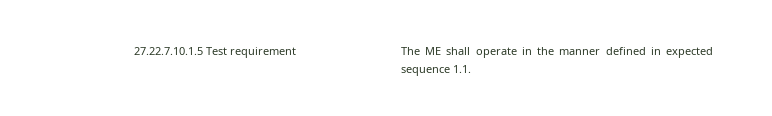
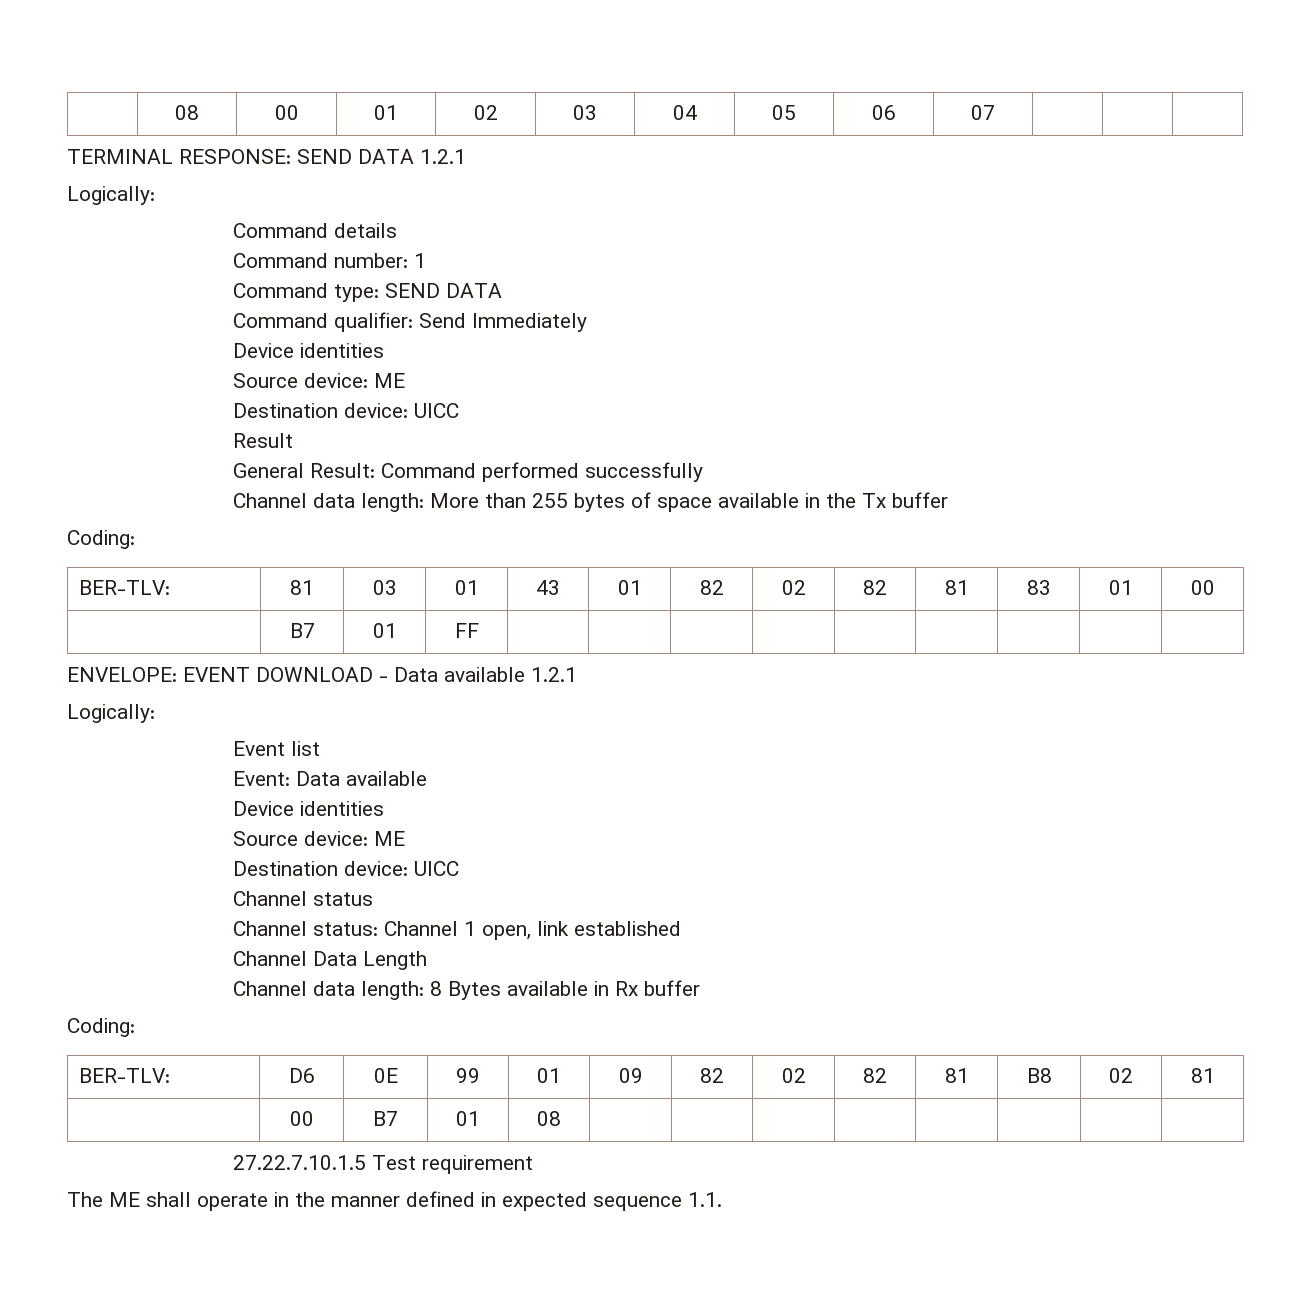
(133, 51) none -> [175,105,199,120] [274,105,299,120] [374,105,398,120] [473,105,498,120] [573,105,597,120] [672,105,697,120] [772,105,796,120] [871,105,896,120] [971,105,995,120] [67,149,466,164] [67,186,155,205] [233,223,398,238] [233,253,427,268] [233,283,503,302] [233,312,588,332] [233,343,385,358] [233,373,406,388] [233,403,460,418] [233,433,294,448] [233,462,704,482] [233,492,949,512] [67,530,135,549] [79,580,171,595] [290,580,314,595] [372,580,397,595] [454,580,479,595] [536,580,560,595] [617,580,642,595] [699,580,724,595] [781,580,806,595] [863,580,887,595] [944,580,969,595] [1026,580,1051,595] [1108,580,1133,595] [1190,580,1215,595] [289,623,315,638] [372,623,397,638] [454,623,479,638] [67,667,577,682] [67,704,155,723] [233,741,321,756] [233,771,428,786] [233,801,385,816] [233,831,406,846] [233,861,460,876] [233,891,374,906] [233,921,682,940] [233,951,428,970] [233,980,701,1000] [67,1018,135,1037] [79,1068,171,1083] [288,1068,315,1083] [373,1068,398,1083] [456,1068,480,1083] [537,1068,561,1083] [618,1068,643,1083] [700,1068,724,1083] [781,1068,806,1083] [863,1068,887,1083] [944,1068,969,1083] [1026,1068,1052,1083] [1109,1068,1133,1083] [1190,1068,1215,1083] [289,1111,314,1126] [373,1111,398,1126] [456,1111,480,1126] [537,1111,561,1126] | 08 | 00 | 01 | 02 | 03 | 04 | 05 | 06 | 07 | | | // TERMINAL RESPONSE: SEND DATA 1.2.1 // Logically: // Command details // Command number: 1 // Command type: SEND DATA // Command qualifier: Send Immediately // Device identities // Source device: ME // Destination device: UICC // Result // General Result: Command performed successfully // Channel data length: More than 255 bytes of space available in the Tx buffer // Coding: // BER-TLV: | 81 | 03 | 01 | 43 | 01 | 82 | 02 | 82 | 81 | 83 | 01 | 00 // | B7 | 01 | FF | | | | | | | | | // ENVELOPE: EVENT DOWNLOAD - Data available 1.2.1 // Logically: // Event list // Event: Data available // Device identities // Source device: ME // Destination device: UICC // Channel status // Channel status: Channel 1 open, link established // Channel Data Length // Channel data length: 8 Bytes available in Rx buffer // Coding: // BER-TLV: | D6 | 0E | 99 | 01 | 09 | 82 | 02 | 82 | 81 | B8 | 02 | 81 // | 00 | B7 | 01 | 08 | | | | | | | | //

